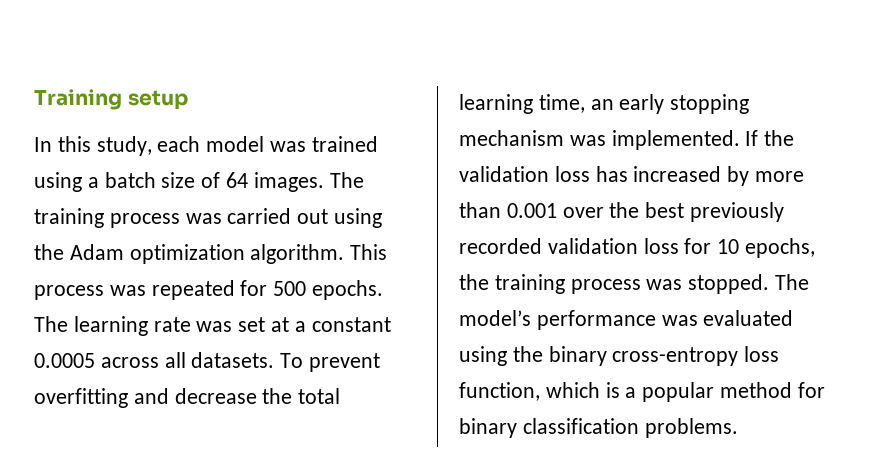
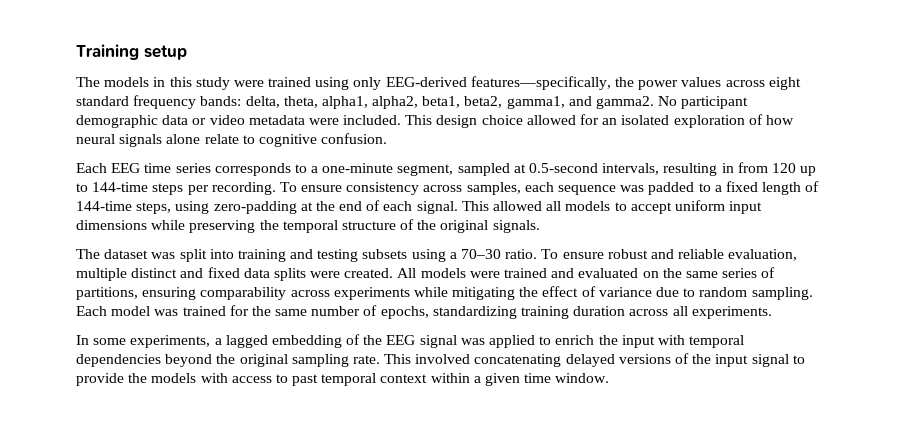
[34,136,378,156] [34,172,364,192] [34,208,383,228] [34,244,388,264] [34,280,384,300] [34,316,391,336] [34,352,381,372] [34,388,341,408] [459,94,750,114] [459,130,795,150] [459,166,805,186] [459,202,785,222] [459,238,816,258] [459,274,810,294] [459,310,794,330] [459,346,780,366] [459,382,825,402] [459,418,738,438] In this study, each model was trained using a batch size of 64 images. The training process was carried out using the Adam optimization algorithm. This process was repeated for 500 epochs. The learning rate was set at a constant 0.0005 across all datasets. To prevent overfitting and decrease the total learning time, an early stopping mechanism was implemented. If the validation loss has increased by more than 0.001 over the best previously recorded validation loss for 10 epochs, the training process was stopped. The model’s performance was evaluated using the binary cross-entropy loss function, which is a popular method for binary classification problems. -> [76,76,801,90] [76,95,749,109] [76,114,794,128] [76,133,388,147] [76,162,817,176] [76,181,820,195] [76,200,763,214] [76,219,540,233] [76,249,798,262] [76,267,776,281] [76,286,813,300] [76,305,772,319] [76,334,745,348] [76,353,805,367] [76,373,610,386] The models in this study were trained using only EEG-derived features—specifically, the power values across eight standard frequency bands: delta, theta, alpha1, alpha2, beta1, beta2, gamma1, and gamma2. No participant demographic data or video metadata were included. This design choice allowed for an isolated exploration of how neural signals alone relate to cognitive confusion. // Each EEG time series corresponds to a one-minute segment, sampled at 0.5-second intervals, resulting in from 120 up to 144-time steps per recording. To ensure consistency across samples, each sequence was padded to a fixed length of 144-time steps, using zero-padding at the end of each signal. This allowed all models to accept uniform input dimensions while preserving the temporal structure of the original signals. // The dataset was split into training and testing subsets using a 70–30 ratio. To ensure robust and reliable evaluation, multiple distinct and fixed data splits were created. All models were trained and evaluated on the same series of partitions, ensuring comparability across experiments while mitigating the effect of variance due to random sampling. Each model was trained for the same number of epochs, standardizing training duration across all experiments. // In some experiments, a lagged embedding of the EEG signal was applied to enrich the input with temporal dependencies beyond the original sampling rate. This involved concatenating delayed versions of the input signal to provide the models with access to past temporal context within a given time window.

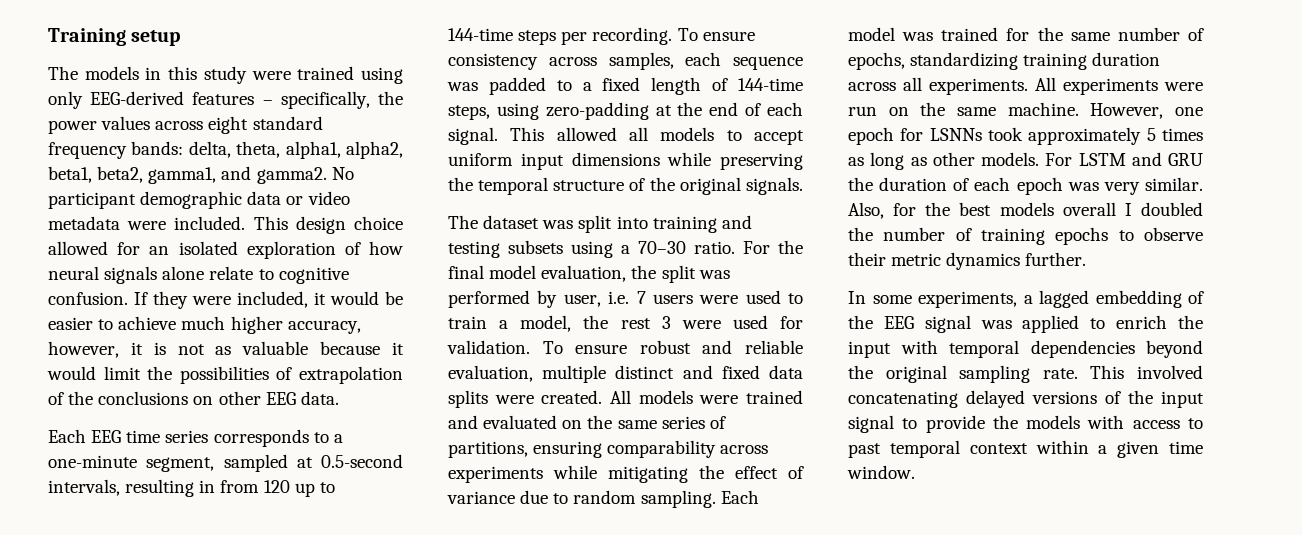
[470,76,611,90] features—specifically, -> [192,91,370,109] features – specifically,
(388, 138) none -> [134,291,403,309] [48,316,361,334] [48,341,404,358] [47,366,403,384] [48,391,339,405] If they were included, it would be easier to achieve much higher accuracy, however, it is not as valuable because it would limit the possibilities of extrapolation of the conclusions on other EEG data.
(538, 254) none -> [743,240,803,254] [448,265,730,283] [448,290,803,308] [448,315,803,332] [447,340,530,354] For the final model evaluation, the split was performed by user, i.e. 7 users were used to train a model, the rest 3 were used for validation.
(772, 312) none -> [1035,77,1203,95] [848,102,1203,119] [848,127,1203,145] [848,152,1203,170] [848,177,1203,195] [848,202,1203,219] [848,227,1203,245] [848,252,1087,270] All experiments were run on the same machine. However, one epoch for LSNNs took approximately 5 times as long as other models. For LSTM and GRU the duration of each epoch was very similar. Also, for the best models overall I doubled the number of training epochs to observe their metric dynamics further.

